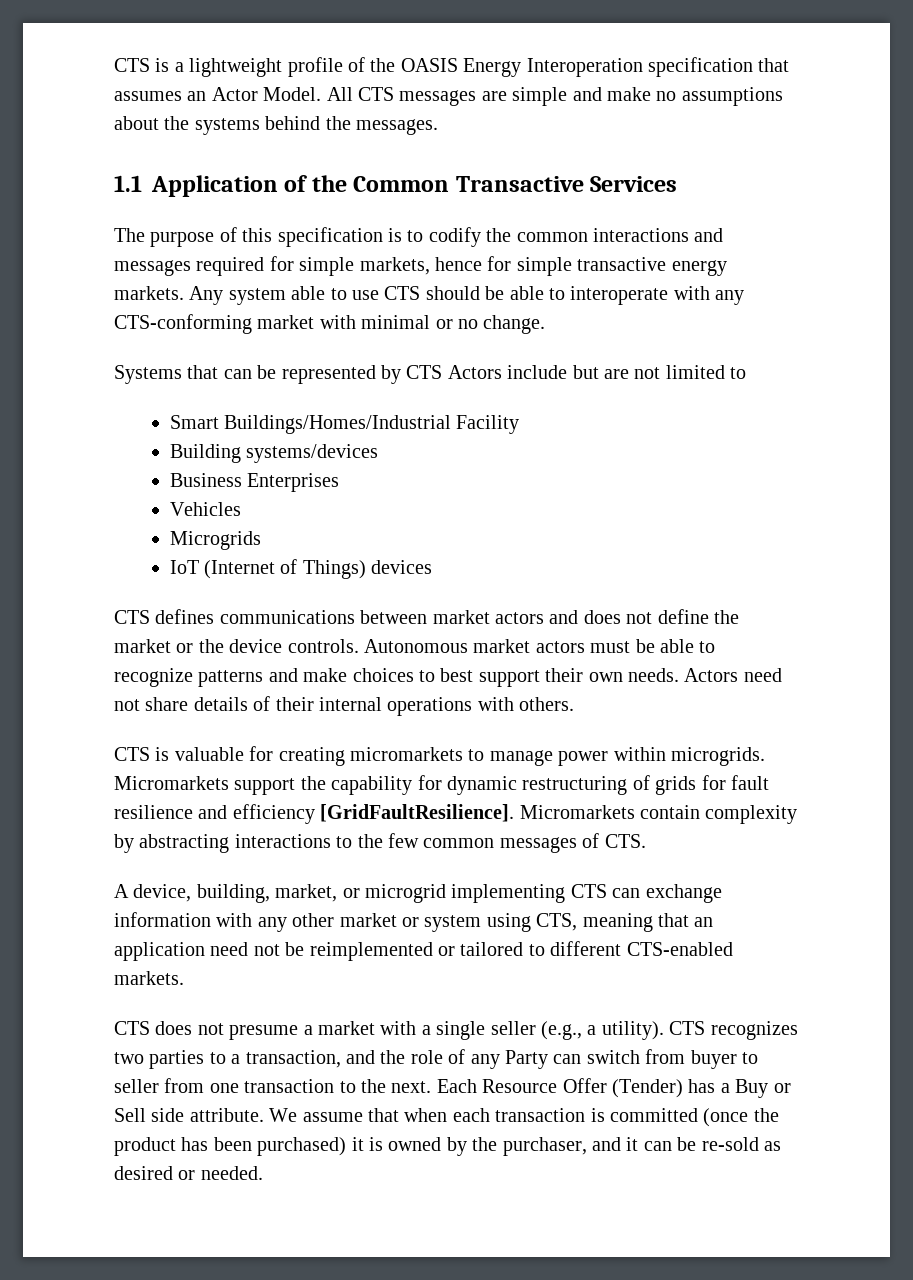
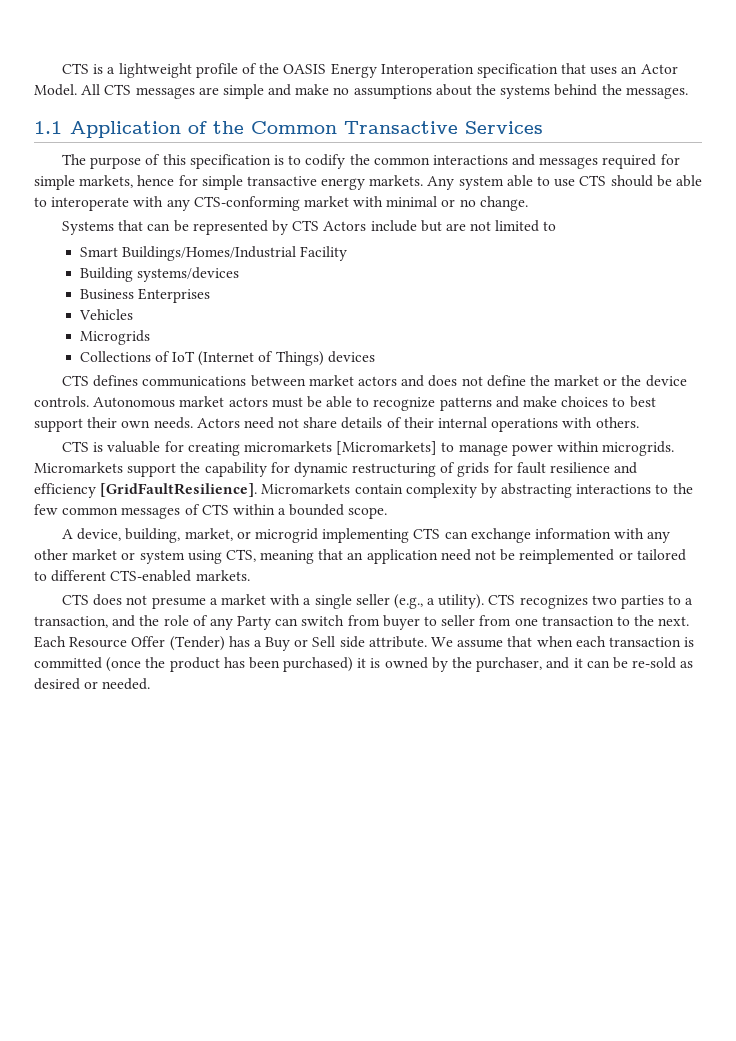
[114,91,182,101] assumes -> [590,67,618,75] uses
(261, 540) none -> [79,351,170,362] Collections of
(463, 754) none -> [336,441,438,455] [Micromarkets]
[604,834,646,848] CTS. -> [201,504,388,519] CTS within a bounded scope.

